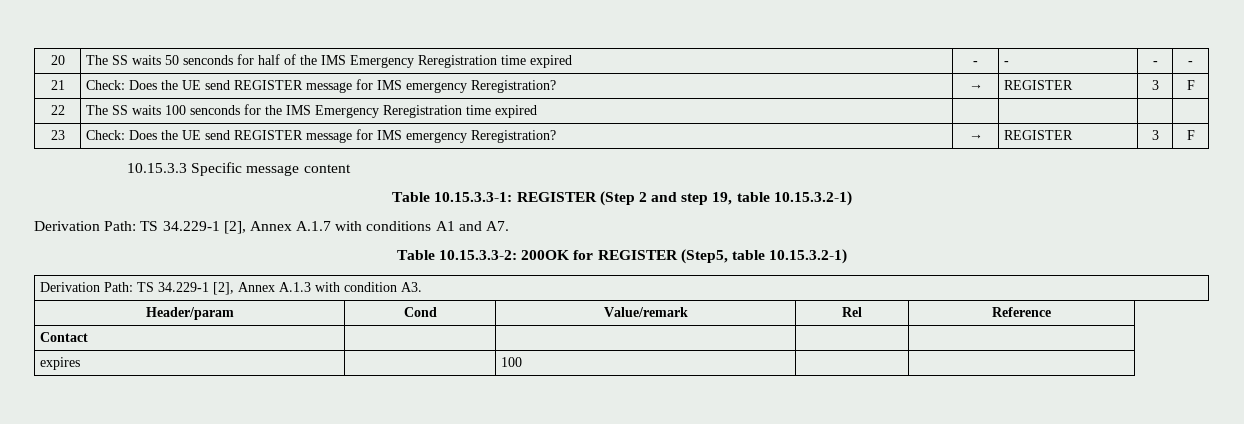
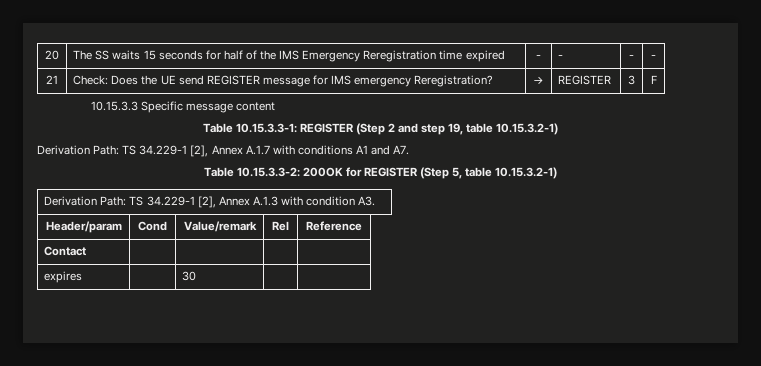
[165,55,234,65] 50 senconds -> [143,50,203,60] 15 seconds
[50,105,65,115] [86,104,538,118] [50,130,65,140] [86,129,557,143] [968,134,983,140] [1004,130,1074,140] [1151,130,1159,140] [1186,130,1195,140] // 22 | The SS waits 100 senconds for the IMS Emergency Reregistration time expired | | | | // 23 | Check: Does the UE send REGISTER message for IMS emergency Reregistration? | → | REGISTER | 3 | F -> (657, 79) none
[680,249,728,264] (Step5, -> [420,167,463,179] (Step 5,
[501,357,523,367] 100 -> [182,271,197,281] 30

